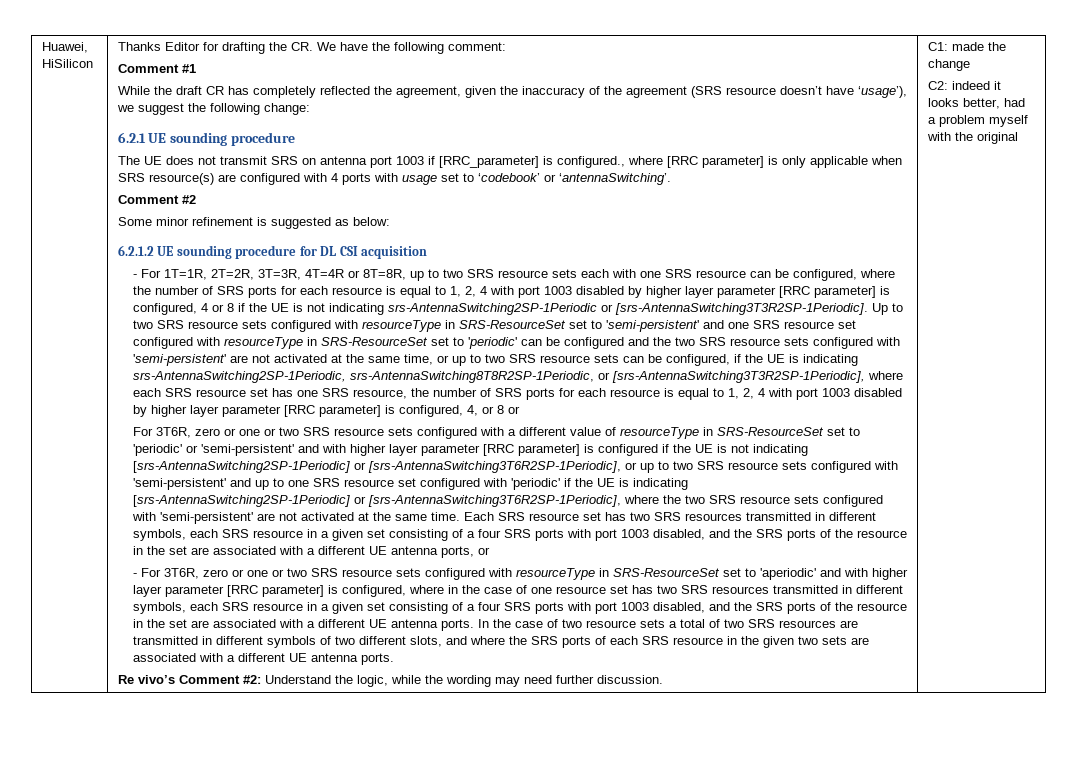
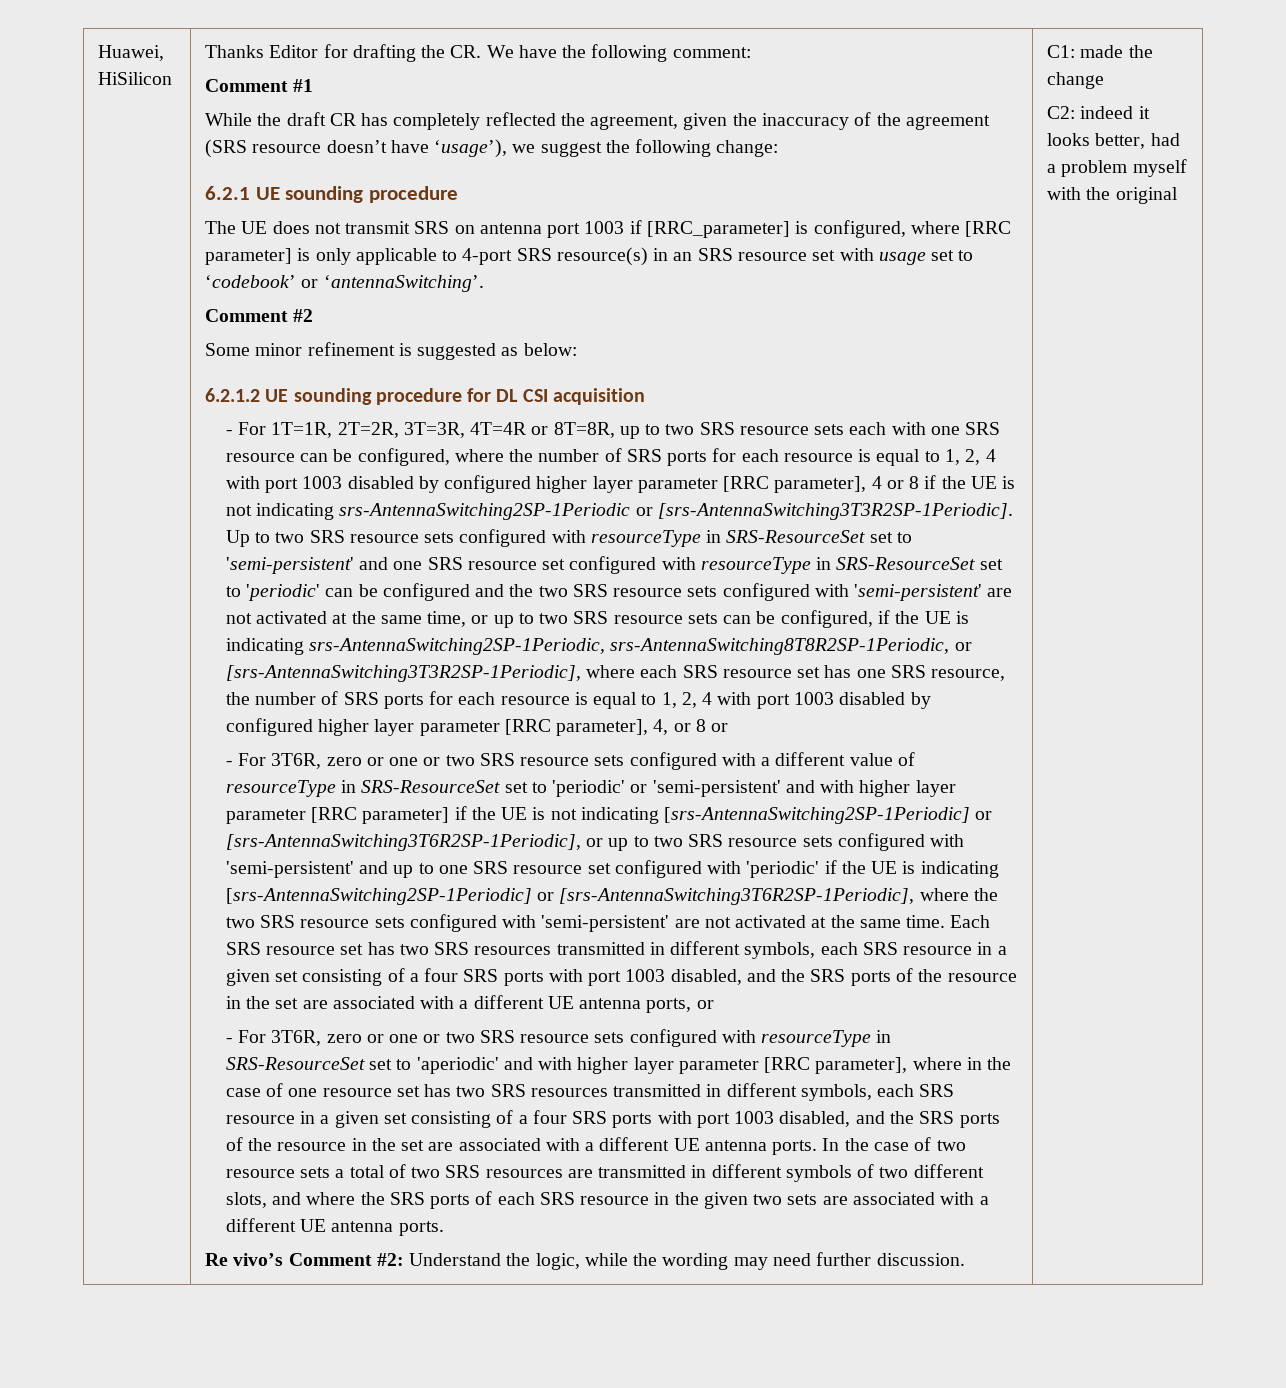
[556,156,625,168] configured., -> [813,220,906,238] configured,
[870,156,902,165] [117,173,371,185] when SRS resource(s) are configured with 4 ports -> [442,247,836,266] to 4-port SRS resource(s) in an SRS resource set
[645,286,890,298] [132,303,197,315] higher layer parameter [RRC parameter] is configured, -> [444,475,867,493] configured higher layer parameter [RRC parameter],
[150,405,463,417] higher layer parameter [RRC parameter] is configured, -> [225,718,649,736] configured higher layer parameter [RRC parameter],
(520, 410) none -> [225,761,233,766] -
[583,444,658,456] is configured -> (450, 815) none
[261,585,406,597] parameter] is configured, -> [815,1057,908,1074] parameter],

